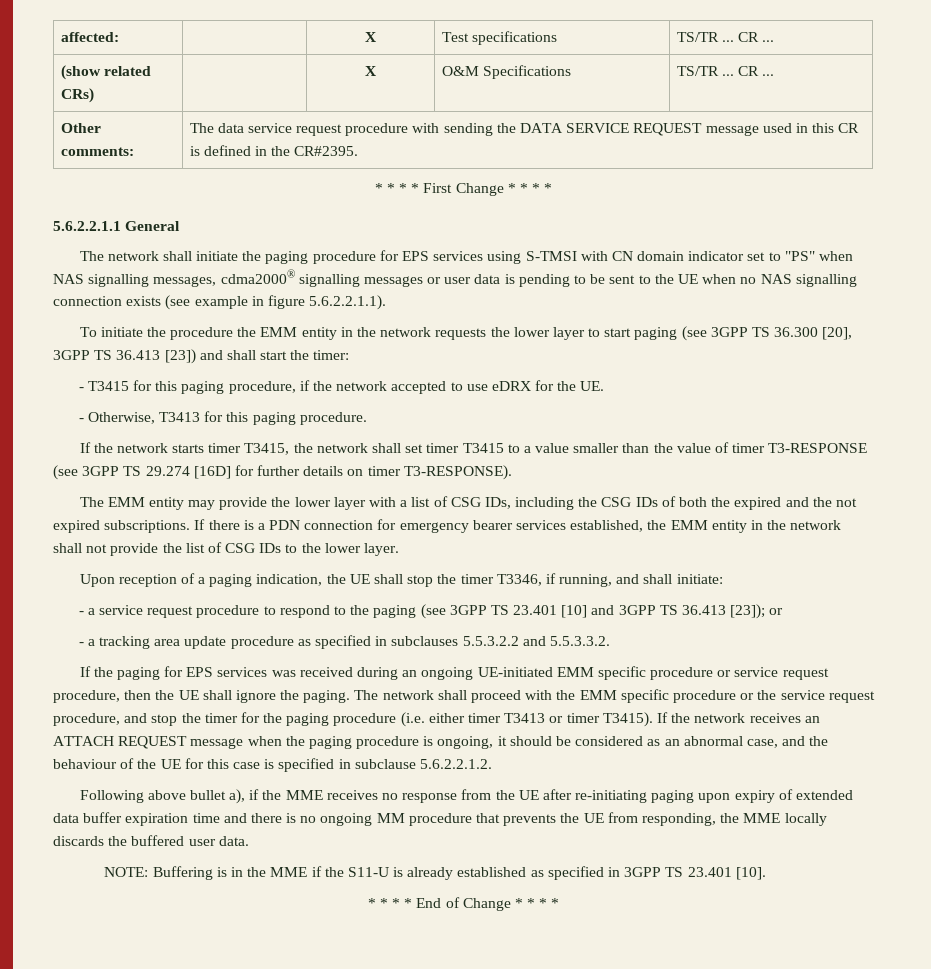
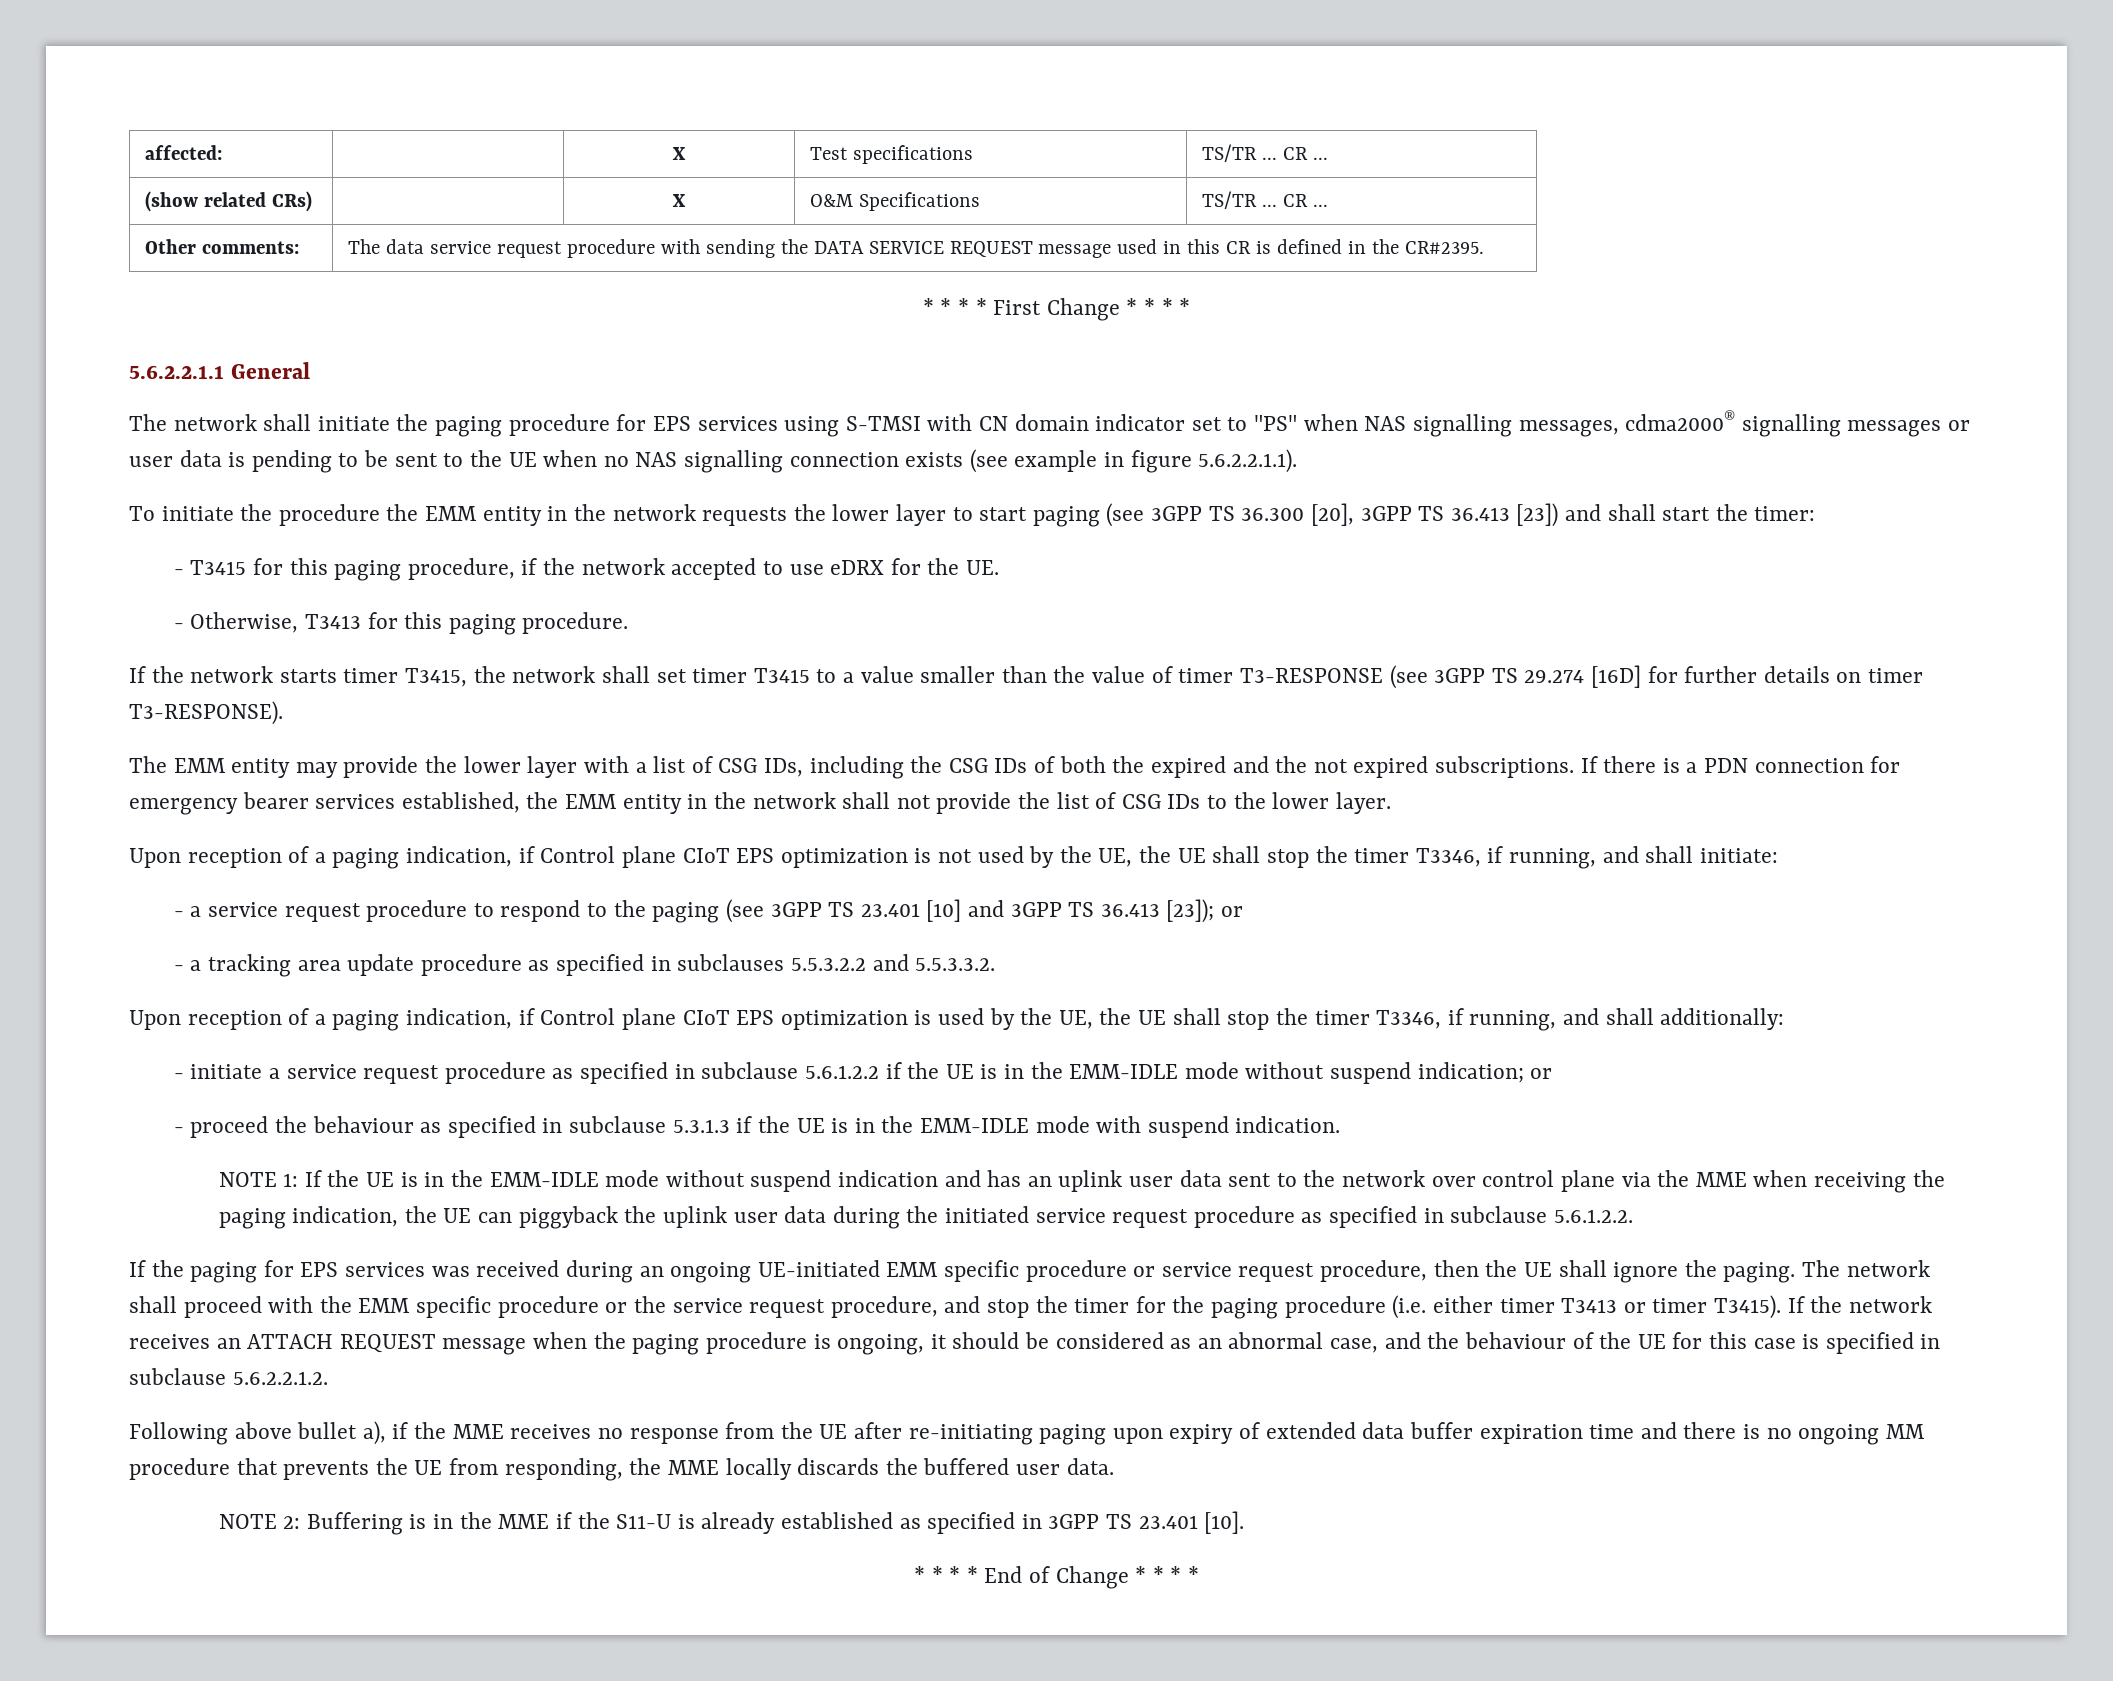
(323, 580) none -> [518,846,1133,868] if Control plane CIoT EPS optimization is not used by the UE,
(610, 641) none -> [129,1008,1785,1031] [173,1062,1553,1084] [173,1116,1341,1138] [218,1170,1945,1193] [218,1206,1633,1229] // Upon reception of a paging indication, if Control plane CIoT EPS optimization is used by the UE, the UE shall stop the timer T3346, if running, and shall additionally: // - initiate a service request procedure as specified in subclause 5.6.1.2.2 if the UE is in the EMM-IDLE mode without suspend indication; or // - proceed the behaviour as specified in subclause 5.3.1.3 if the UE is in the EMM-IDLE mode with suspend indication. // NOTE 1: If the UE is in the EMM-IDLE mode without suspend indication and has an uplink user data sent to the network over control plane via the MME when receiving the paging indication, the UE can piggyback the uplink user data during the initiated service request procedure as specified in subclause 5.6.1.2.2.
[104,867,149,877] NOTE: -> [218,1514,301,1529] NOTE 2:

